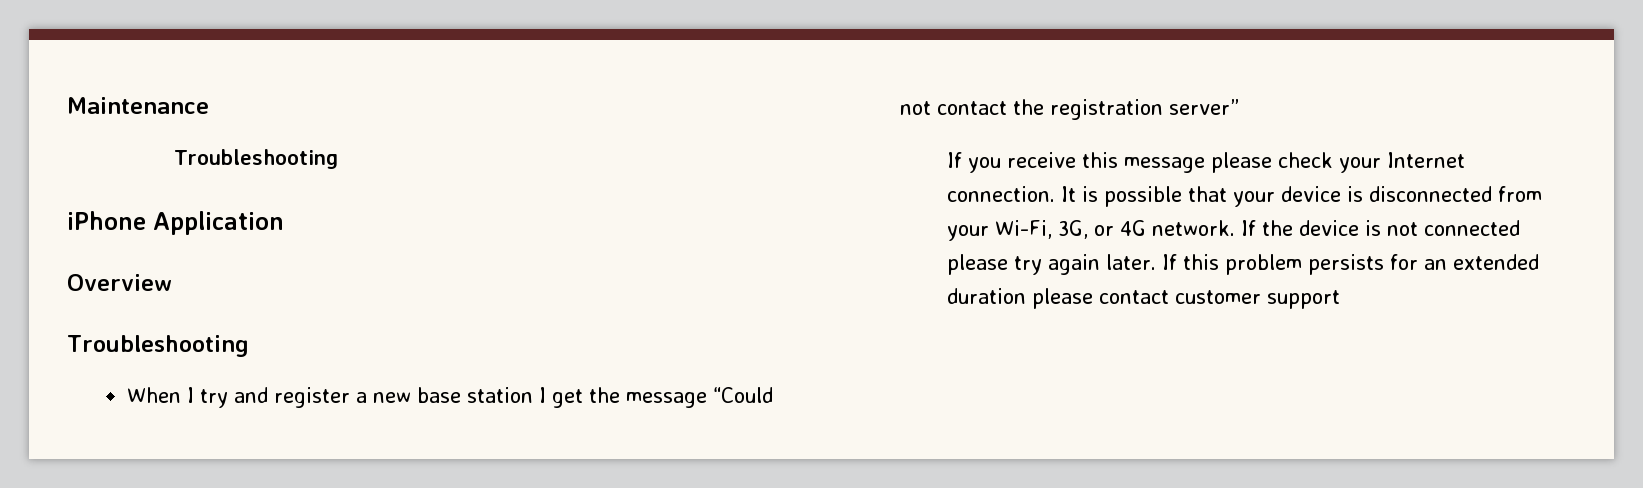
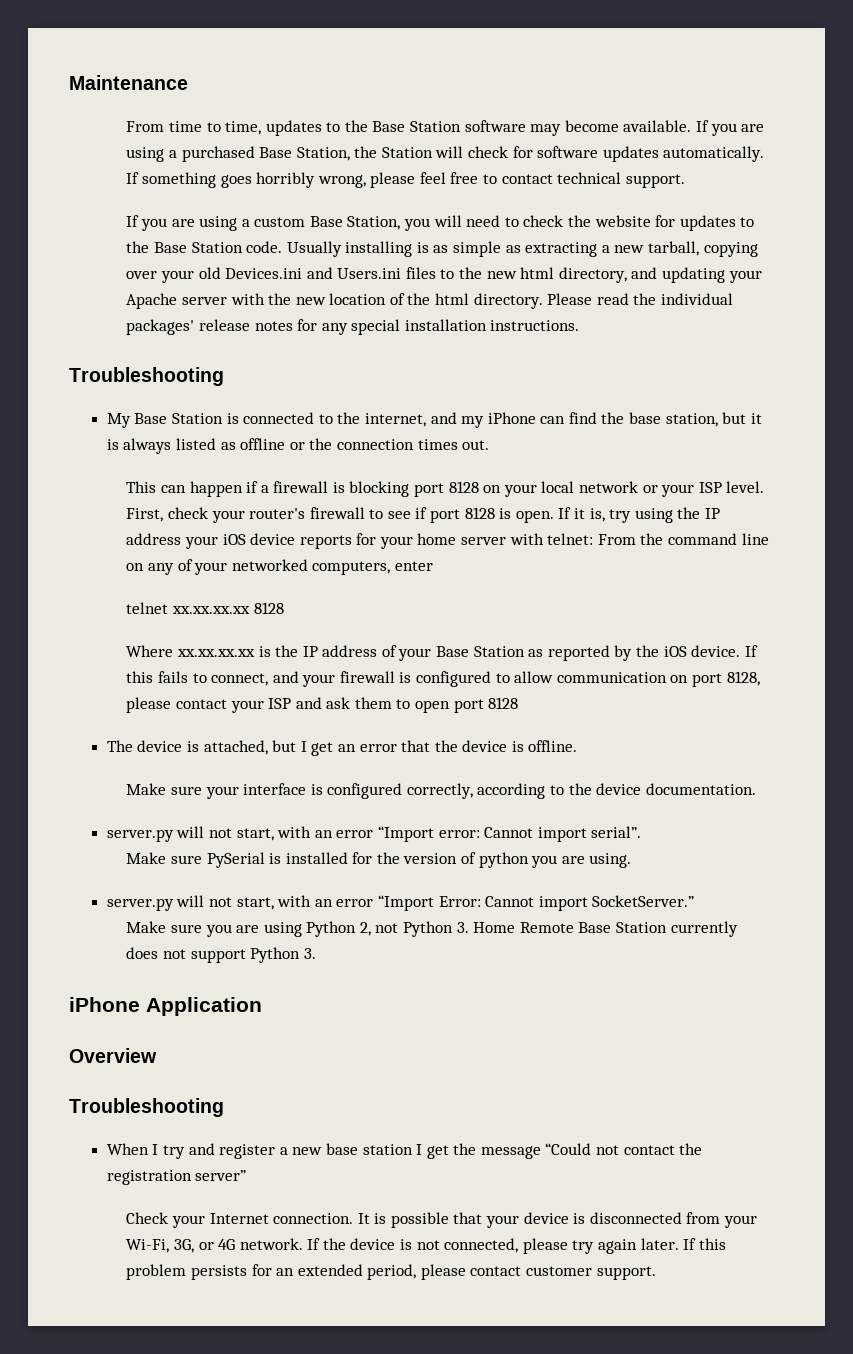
[173,149,338,169] Troubleshooting -> [126,120,765,136] [126,146,765,162] [126,172,685,188] [126,215,755,231] [126,241,758,257] [126,267,762,283] [126,293,734,309] [126,319,580,335] [69,367,224,386] [106,412,762,428] [106,438,490,454] [126,481,765,497] [126,507,720,523] [126,533,769,549] [126,559,433,575] [126,602,284,614] [126,645,758,661] [126,671,760,687] [126,697,519,713] [106,740,578,756] [126,783,756,799] [106,826,642,842] [126,852,632,868] [106,895,695,911] [126,921,738,937] [126,947,316,963] From time to time, updates to the Base Station software may become available. If you are using a purchased Base Station, the Station will check for software updates automatically. If something goes horribly wrong, please feel free to contact technical support. // If you are using a custom Base Station, you will need to check the website for updates to the Base Station code. Usually installing is as simple as extracting a new tarball, copying over your old Devices.ini and Users.ini files to the new html directory, and updating your Apache server with the new location of the html directory. Please read the individual packages' release notes for any special installation instructions. // Troubleshooting // My Base Station is connected to the internet, and my iPhone can find the base station, but it is always listed as offline or the connection times out. // This can happen if a firewall is blocking port 8128 on your local network or your ISP level. First, check your router's firewall to see if port 8128 is open. If it is, try using the IP address your iOS device reports for your home server with telnet: From the command line on any of your networked computers, enter // telnet xx.xx.xx.xx 8128 // Where xx.xx.xx.xx is the IP address of your Base Station as reported by the iOS device. If this fails to connect, and your firewall is configured to allow communication on port 8128, please contact your ISP and ask them to open port 8128 // The device is attached, but I get an error that the device is offline. // Make sure your interface is configured correctly, according to the device documentation. // server.py will not start, with an error “Import error: Cannot import serial”. // Make sure PySerial is installed for the version of python you are using. // server.py will not start, with an error “Import Error: Cannot import SocketServer.” // Make sure you are using Python 2, not Python 3. Home Remote Base Station currently does not support Python 3.
[946,152,1333,173] If you receive this message please check -> [126,1212,169,1224] Check
[1423,220,1520,236] connected -> [444,1238,519,1253] connected,
[946,288,1026,304] duration -> [367,1264,417,1280] period,
[1266,290,1340,309] support -> [596,1266,656,1280] support.

